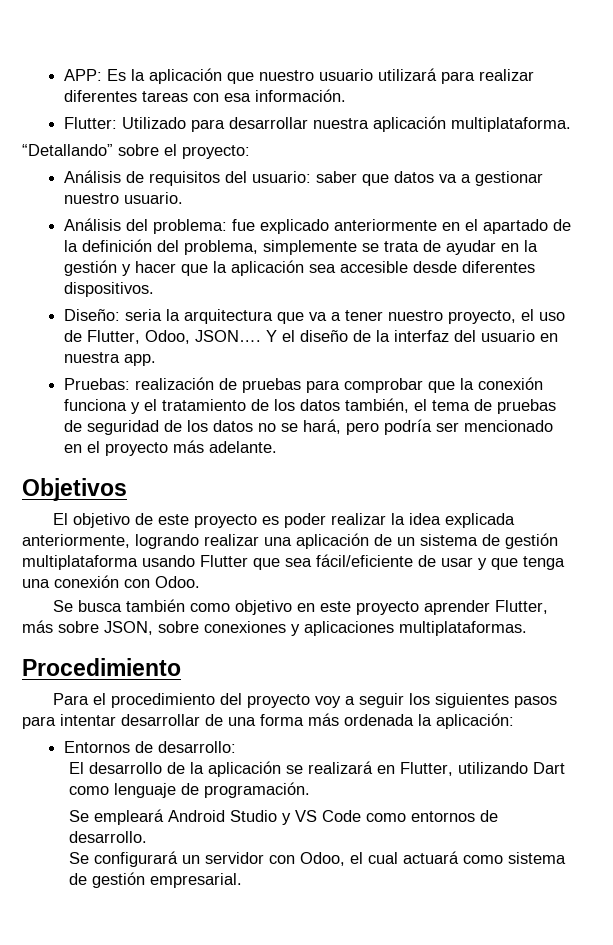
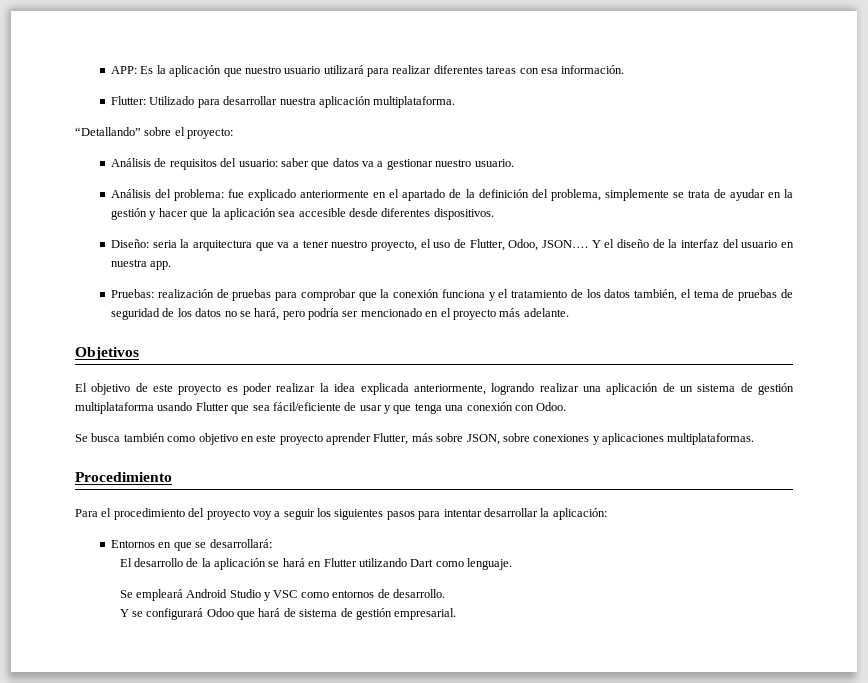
[205,713,414,726] de una forma más ordenada -> (538, 512) none
[134,741,236,753] de desarrollo: -> [158,539,272,551] en que se desarrollará:
[308,761,566,776] [69,782,311,798] realizará en Flutter, utilizando Dart como lenguaje de programación. -> [282,558,513,570] hará en Flutter utilizando Dart como lenguaje.
[295,810,362,822] VS Code -> [273,590,298,598] VSC
[69,851,504,867] Se configurará un servidor con Odoo, el cual actuará como -> [119,608,296,620] Y se configurará Odoo que hará de

